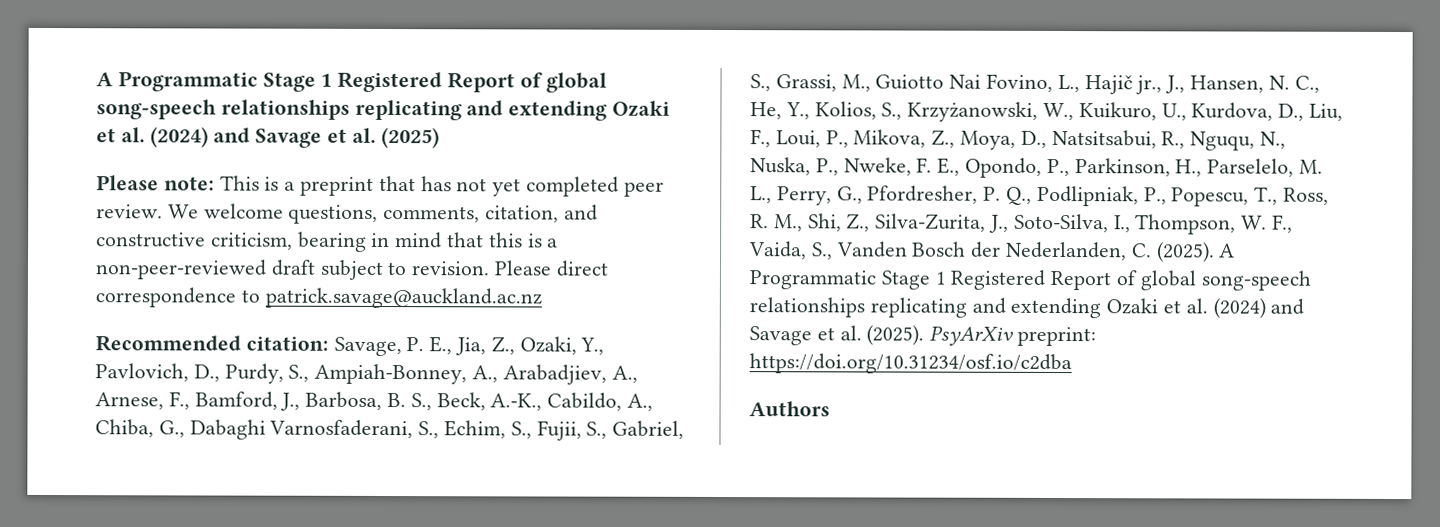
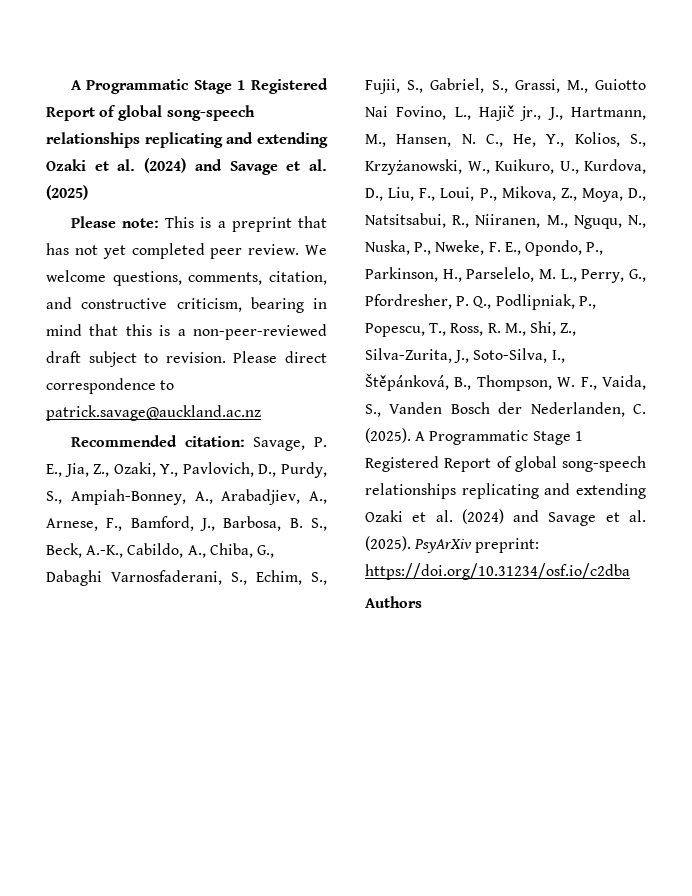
(1186, 84) none -> [571,107,646,120] [365,134,386,147] Hartmann, M.,
(1186, 140) none -> [475,214,568,228] Niiranen, M.,
(1131, 224) none -> [365,373,472,391] Štěpánková, B.,

